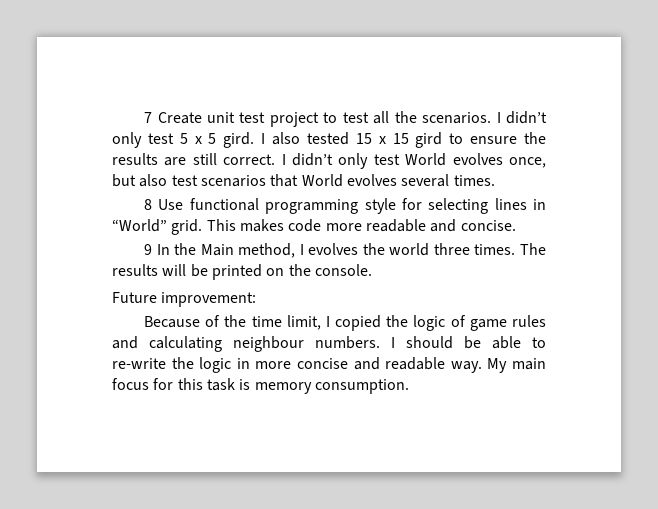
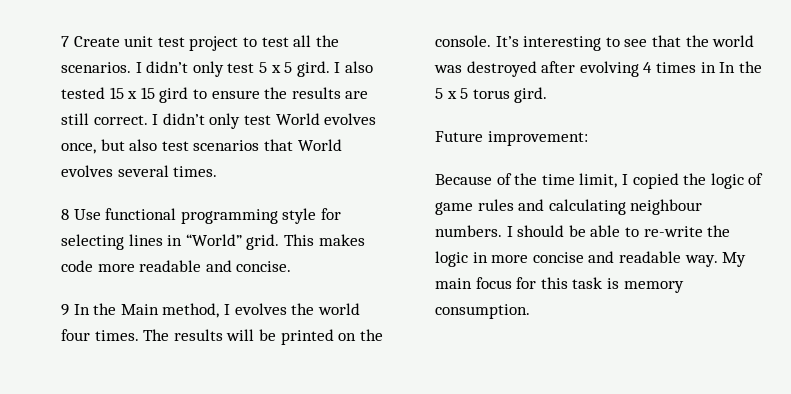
[433,243,470,255] three -> [61,329,90,341] four
(372, 270) none -> [495,35,755,51] [434,61,762,77] [435,87,548,103] It’s interesting to see that the world was destroyed after evolving 4 times in In the 5 x 5 torus gird.

